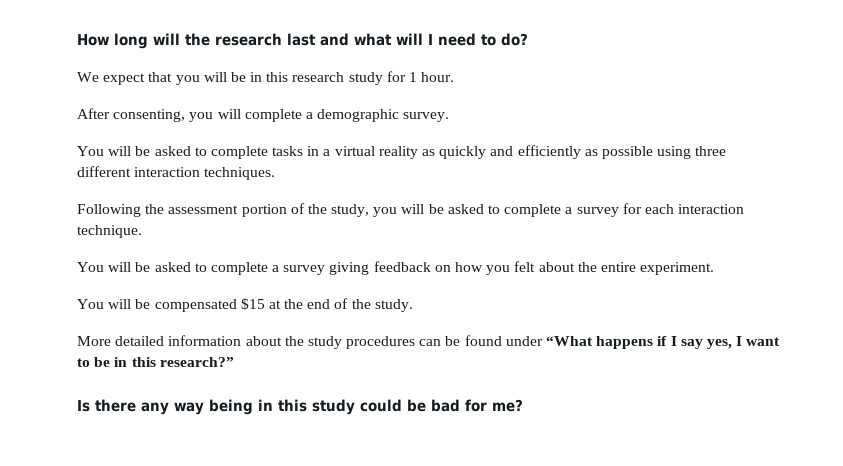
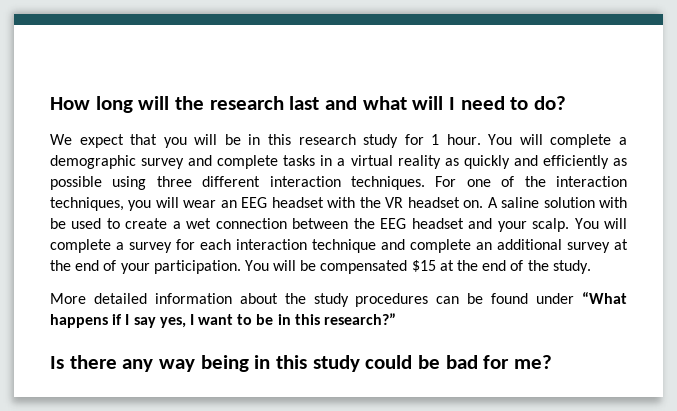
[77,108,214,122] // After consenting, you -> [488,134,513,145] You
[403,112,450,122] [77,146,207,156] survey. // You will be asked to -> [141,155,213,169] survey and
[77,203,501,217] // Following the assessment portion of the study, you will be asked to -> [435,176,627,187] [50,197,628,211] [50,218,628,232] For one of the interaction techniques, you will wear an EEG headset with the VR headset on. A saline solution with be used to create a wet connection between the EEG headset and your scalp. You will
[77,225,142,238] [77,261,715,275] technique. // You will be asked to complete a survey giving feedback on how you felt about the entire experiment. // -> [312,239,628,253] [50,260,241,274] technique and complete an additional survey at the end of your participation.

